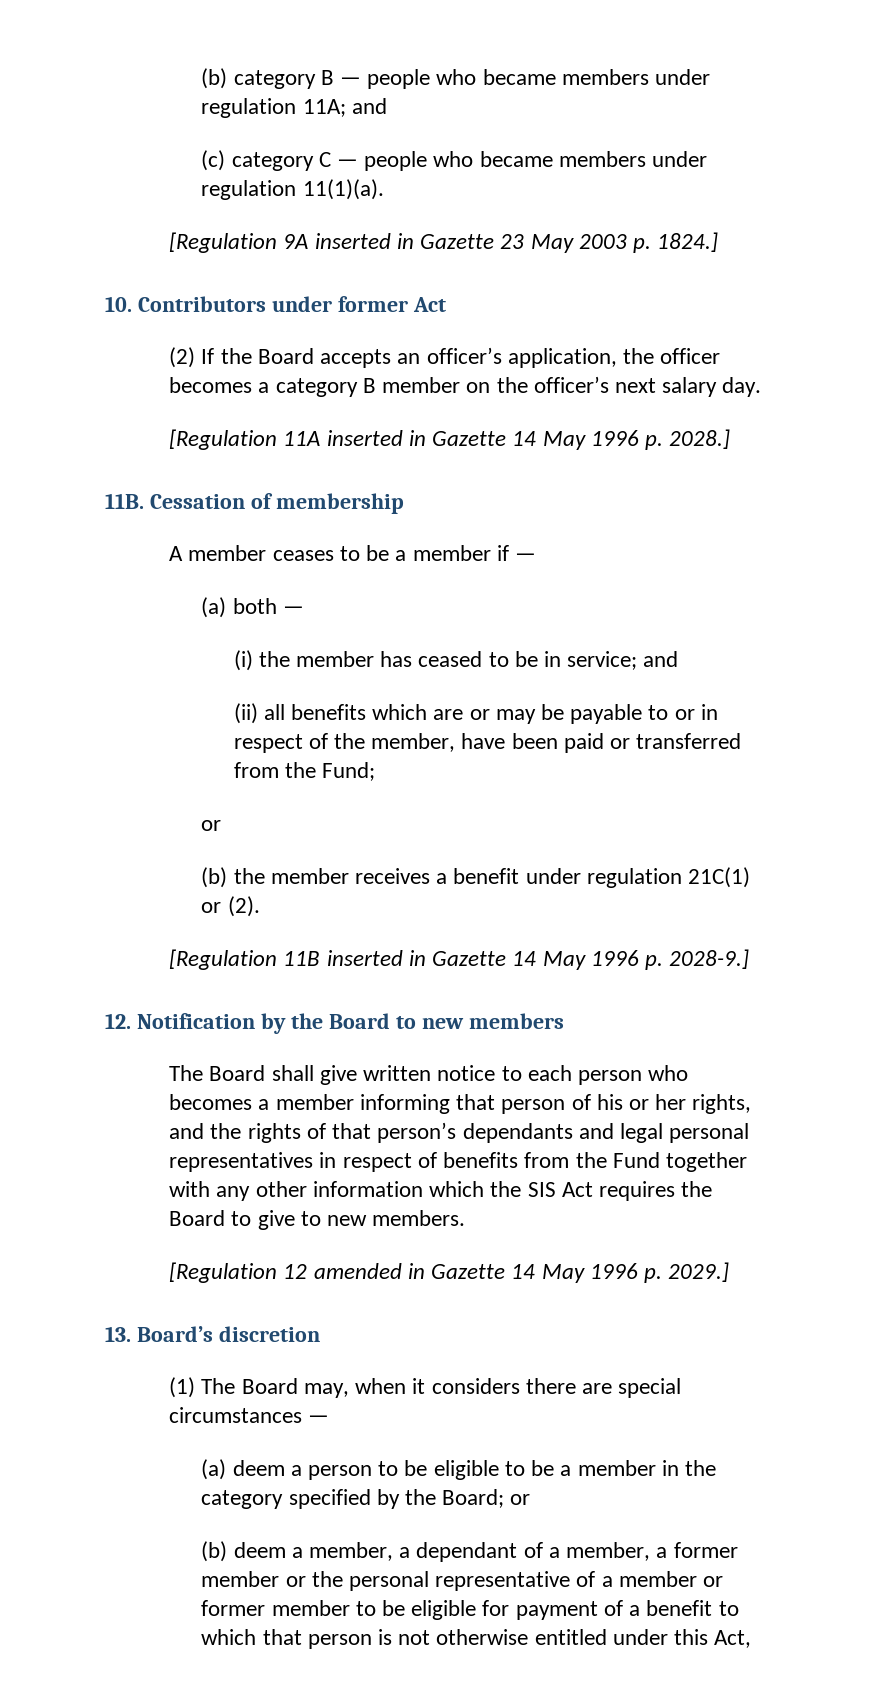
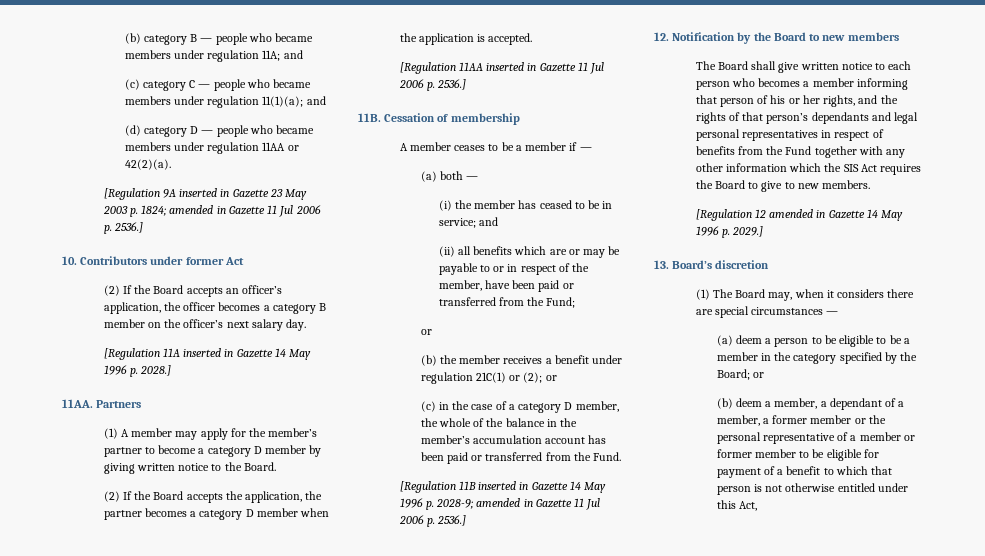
[302,179,384,200] 11(1)(a). -> [262,96,326,107] [124,125,315,137] [124,142,299,154] [124,159,171,170] 11(1)(a); and // (d) category D — people who became members under regulation 11AA or 42(2)(a).
[657,232,719,252] 1824.] -> [141,205,321,217] [103,222,143,234] 1824; amended in Gazette 11 Jul 2006 p. 2536.]
(731, 439) none -> [62,399,142,408] [103,428,318,440] [103,445,322,457] [103,462,276,474] [103,491,323,503] [103,508,330,520] [399,33,533,45] [399,62,605,74] [398,79,467,91] // 11AA. Partners // (1) A member may apply for the member’s partner to become a category D member by giving written notice to the Board. // (2) If the Board accepts the application, the partner becomes a category D member when the application is accepted. // [Regulation 11AA inserted in Gazette 11 Jul 2006 p. 2536.]
[227,896,260,917] (2). -> [523,372,557,383] [420,401,619,413] [420,418,578,427] [420,435,607,444] [420,452,622,464] (2); or // (c) in the case of a category D member, the whole of the balance in the member’s accumulation account has been paid or transferred from the Fund.
[669,949,750,969] 2028-9.] -> [436,498,601,510] [398,515,467,527] 2028-9; amended in Gazette 11 Jul 2006 p. 2536.]

